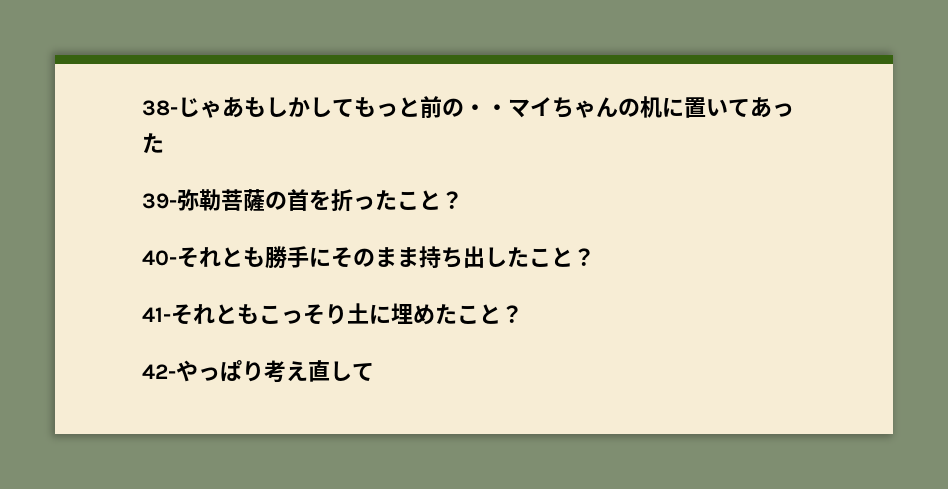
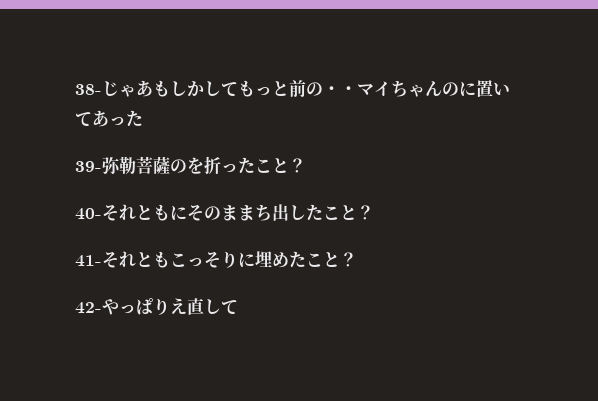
[640,96,662,118] 机 -> (459, 89) none
[287,189,309,211] 首 -> (187, 166) none
[265,246,309,269] 勝手 -> (170, 212) none
[419,246,441,268] 持 -> (255, 213) none
[347,303,369,324] 土 -> (238, 259) none
[264,360,286,383] 考 -> (170, 306) none

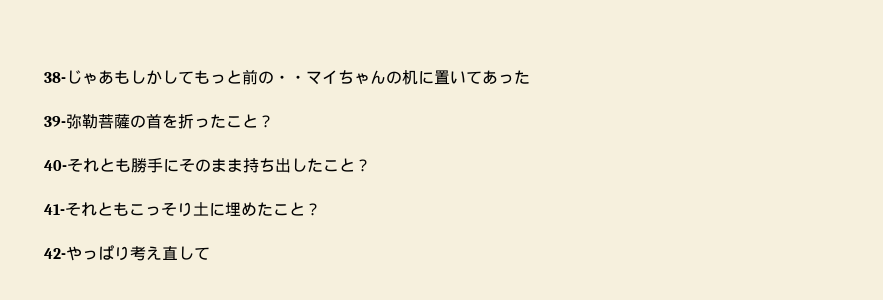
(459, 89) none -> [402,70,418,85] 机
(187, 166) none -> [146,114,162,129] 首
(170, 212) none -> [131,158,163,173] 勝手
(255, 213) none -> [243,158,259,173] 持
(238, 259) none -> [193,202,209,216] 土
(170, 306) none -> [130,246,146,261] 考

